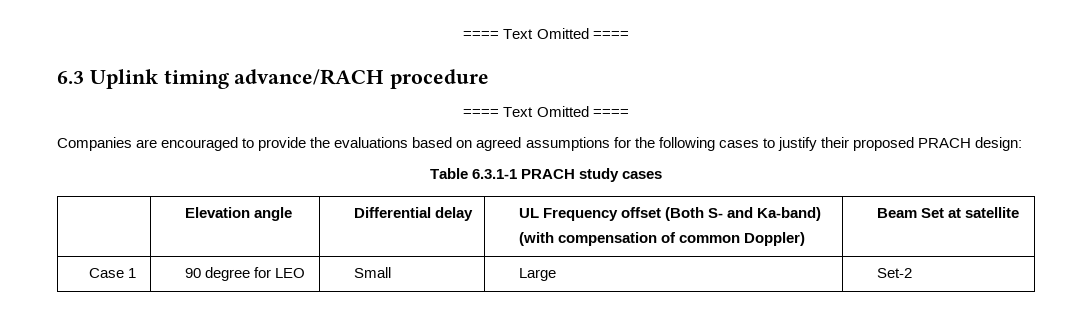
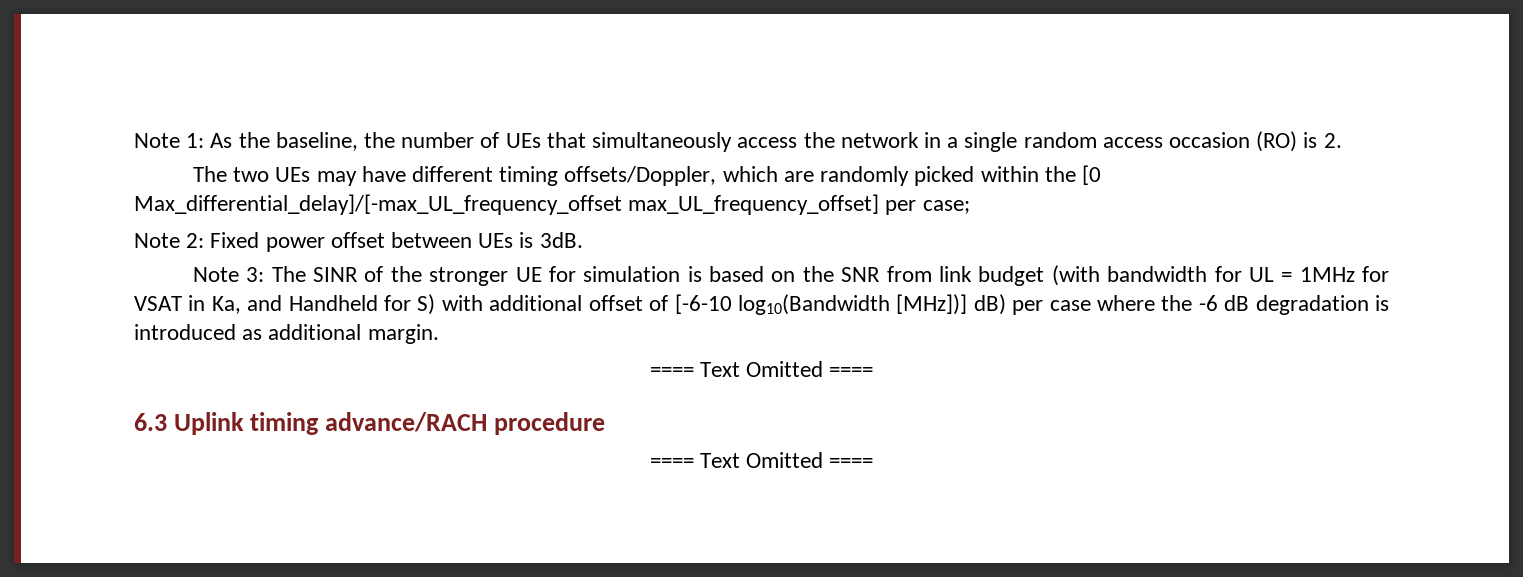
(463, 35) none -> [134,131,1342,152] [192,165,1101,186] [134,194,970,215] [134,232,583,252] [192,265,1389,286] [134,294,1389,315] [134,324,439,344] Note 1: As the baseline, the number of UEs that simultaneously access the network in a single random access occasion (RO) is 2. // The two UEs may have different timing offsets/Doppler, which are randomly picked within the [0 Max_differential_delay]/[-max_UL_frequency_offset max_UL_frequency_offset] per case; // Note 2: Fixed power offset between UEs is 3dB. // Note 3: The SINR of the stronger UE for simulation is based on the SNR from link budget (with bandwidth for UL = 1MHz for VSAT in Ka, and Handheld for S) with additional offset of [-6-10 log10(Bandwidth [MHz])] dB) per case where the -6 dB degradation is introduced as additional margin. //
[57,137,1022,151] [429,168,663,182] [184,207,292,221] [353,207,473,221] [518,207,821,221] [518,232,805,246] [876,207,1019,218] [88,268,136,278] [184,267,305,281] [353,267,391,278] [518,268,556,281] [876,268,912,278] // Companies are encouraged to provide the evaluations based on agreed assumptions for the following cases to justify their proposed PRACH design: // Table 6.3.1-1 PRACH study cases // | Elevation angle | Differential delay | UL Frequency offset (Both S- and Ka-band) // (with compensation of common Doppler) | Beam Set at satellite // Case 1 | 90 degree for LEO | Small | Large | Set-2 -> (874, 463) none

